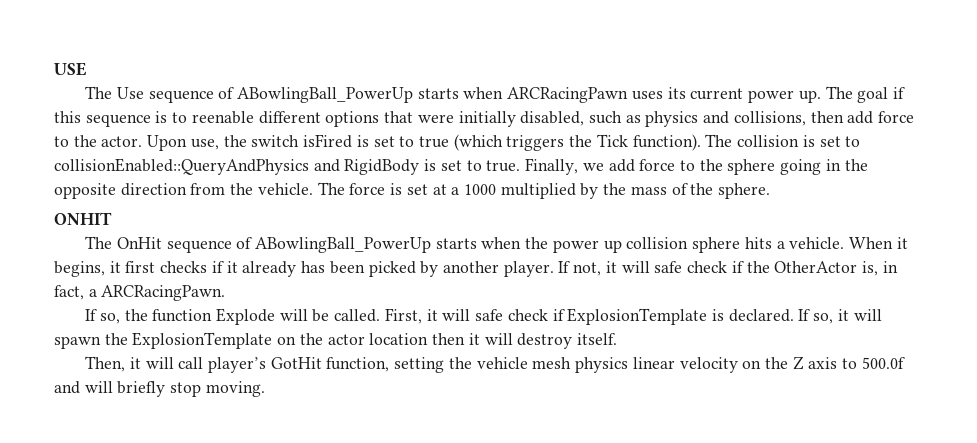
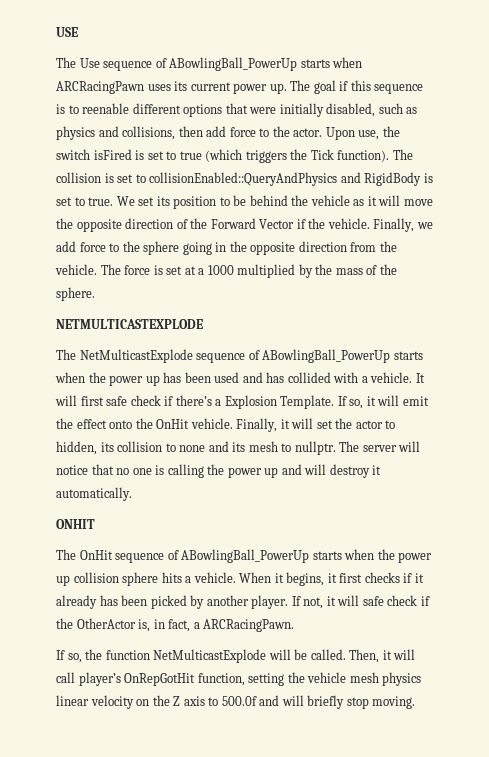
(521, 166) none -> [116,195,433,209] [56,218,370,232] We set its position to be behind the vehicle as it will move the opposite direction of the Forward Vector if the vehicle.
(771, 191) none -> [56,319,203,329] [56,349,423,363] [55,372,425,386] [55,395,429,409] [56,418,396,432] [56,441,421,455] [56,464,382,478] [56,487,132,501] // NETMULTICASTEXPLODE // The NetMulticastExplode sequence of ABowlingBall_PowerUp starts when the power up has been used and has collided with a vehicle. It will first safe check if there’s a Explosion Template. If so, it will emit the effect onto the OnHit vehicle. Finally, it will set the actor to hidden, its collision to none and its mesh to nullptr. The server will notice that no one is calling the power up and will destroy it automatically.
[216,308,276,325] Explode -> [153,649,267,663] NetMulticastExplode
[384,308,882,325] [54,332,617,349] First, it will safe check if ExplosionTemplate is declared. If so, it will spawn the ExplosionTemplate on the actor location then it will destroy itself. // -> (346, 654) none
[270,357,322,369] GotHit -> [124,673,196,686] OnRepGotHit

